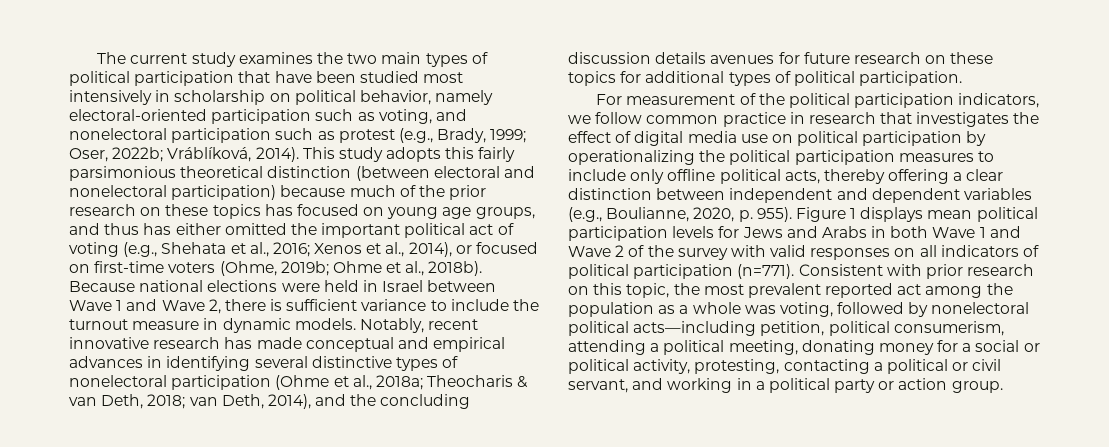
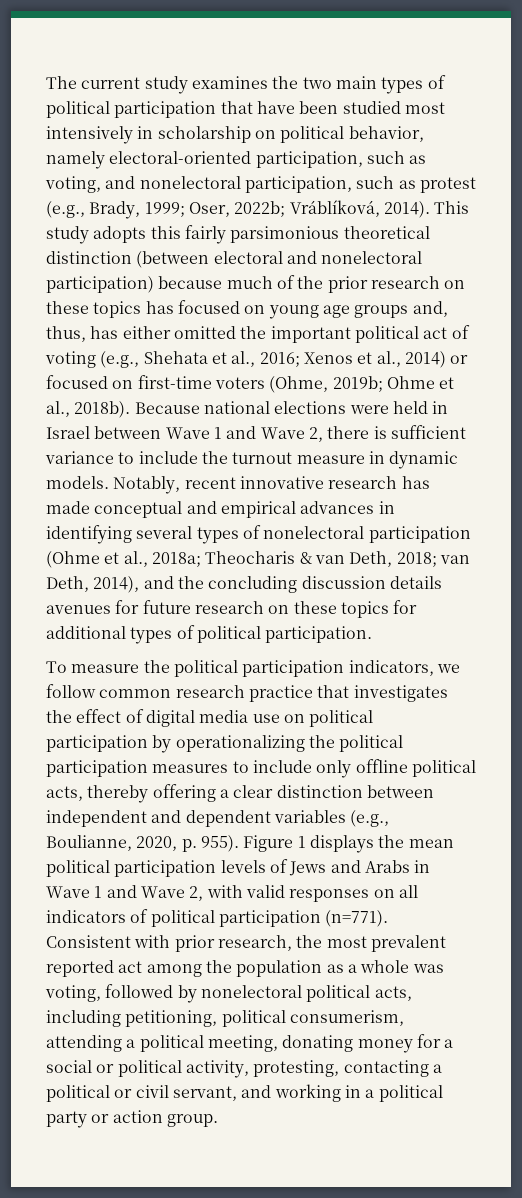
[211,109,312,124] participation -> [255,151,363,168] participation,
[171,128,272,143] participation -> [244,176,352,193] participation,
[475,207,535,219] [69,223,140,235] groups, and thus -> [354,301,448,318] [46,326,86,342] groups and, thus,
[408,242,452,257] 2014), -> [404,351,446,368] 2014)
[311,356,392,368] distinctive -> (193, 532) none
[596,93,756,105] For measurement of -> [46,661,140,673] To measure
[722,112,876,127] practice in research -> [175,685,313,702] research practice
(924, 214) none -> [378,835,405,848] the
[718,226,740,238] for -> [269,859,288,873] of
[890,226,1021,238] [568,245,728,260] both Wave 1 and Wave 2 of the survey -> [46,885,204,901] Wave 1 and Wave 2,
[967,264,1035,276] [568,283,670,298] research on this topic, -> [217,935,292,951] research,
[633,321,825,336] acts—including petition, -> [374,986,412,1001] [46,1010,218,1027] acts, including petitioning,

